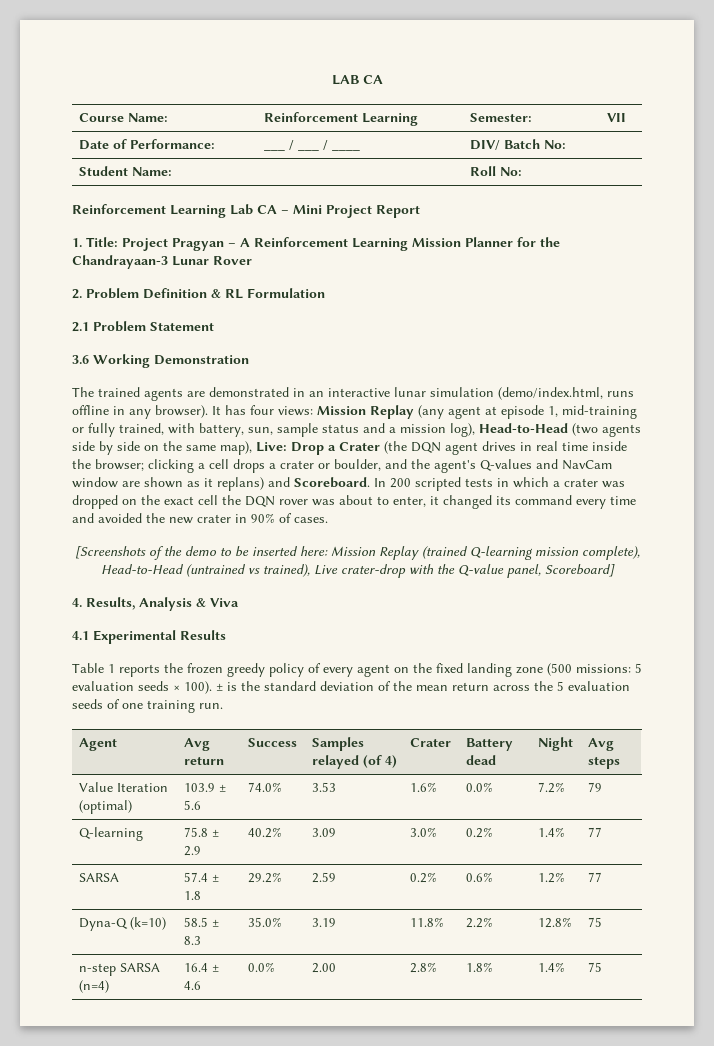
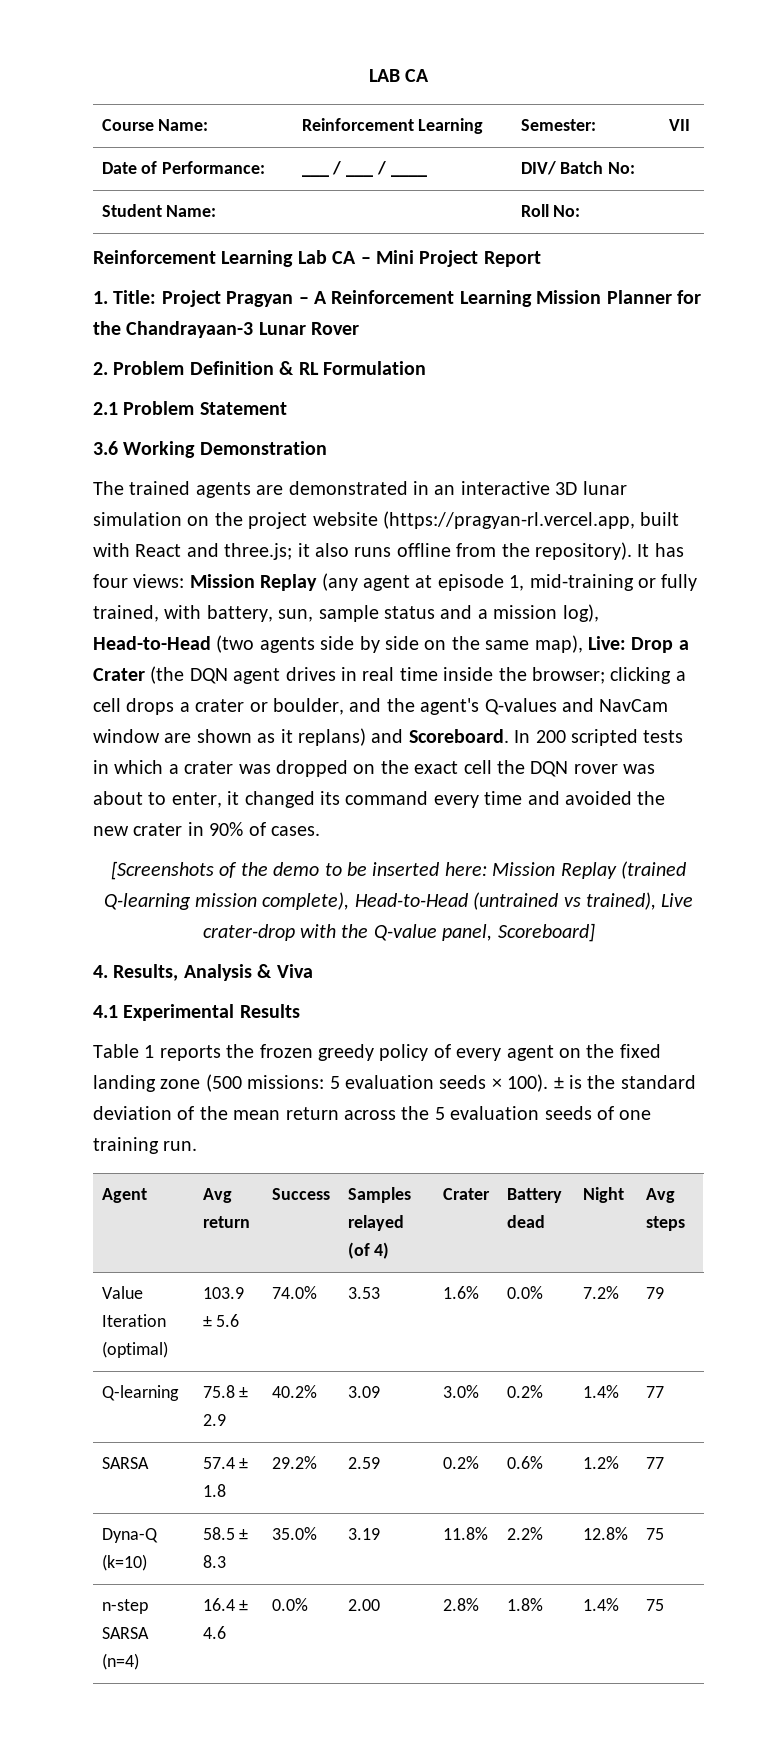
(390, 392) none -> [555,482,578,495] 3D
[498,387,634,400] [72,405,208,419] (demo/index.html, runs offline in any browser). -> [187,511,680,529] [93,542,632,560] on the project website (https://pragyan-rl.vercel.app, built with React and three.js; it also runs offline from the repository).

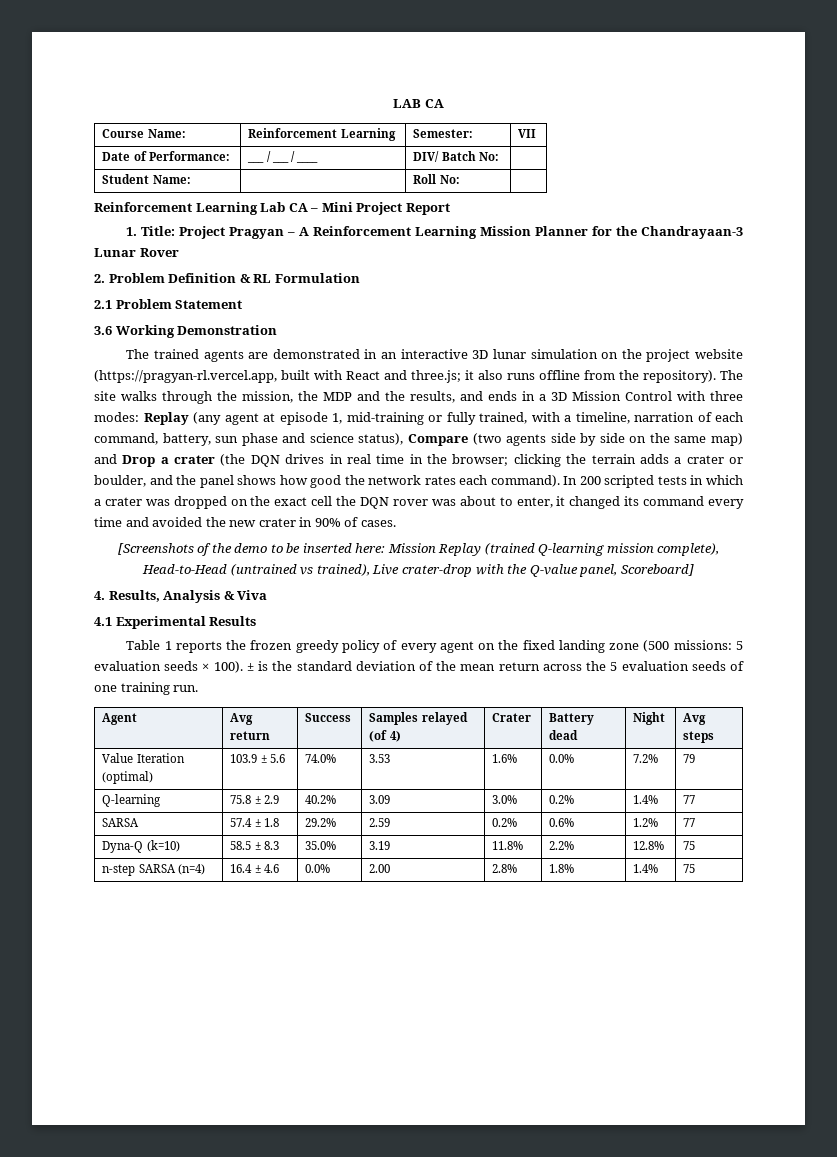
[637,543,684,557] [93,574,255,588] It has four views: Mission -> [720,370,743,380] [94,391,743,404] [94,412,139,422] The site walks through the mission, the MDP and the results, and ends in a 3D Mission Control with three modes:
[206,604,599,622] [93,636,211,650] battery, sun, sample status and a mission log), Head-to-Head -> [564,412,743,424] [94,433,468,446] a timeline, narration of each command, battery, sun phase and science status), Compare
[534,635,626,653] map), Live: -> [711,433,743,446] [94,454,117,464] map) and
[93,668,145,681] Crater -> [174,455,216,464] crater
[233,668,281,684] agent -> (280, 461) none
[443,667,494,681] inside -> [409,454,423,464] in
[675,671,686,681] [93,698,175,715] a cell drops -> [566,454,669,464] the terrain adds
[420,698,669,715] [93,728,509,746] agent's Q-values and NavCam window are shown as it replans) and Scoreboard. -> [199,475,560,488] panel shows how good the network rates each command).

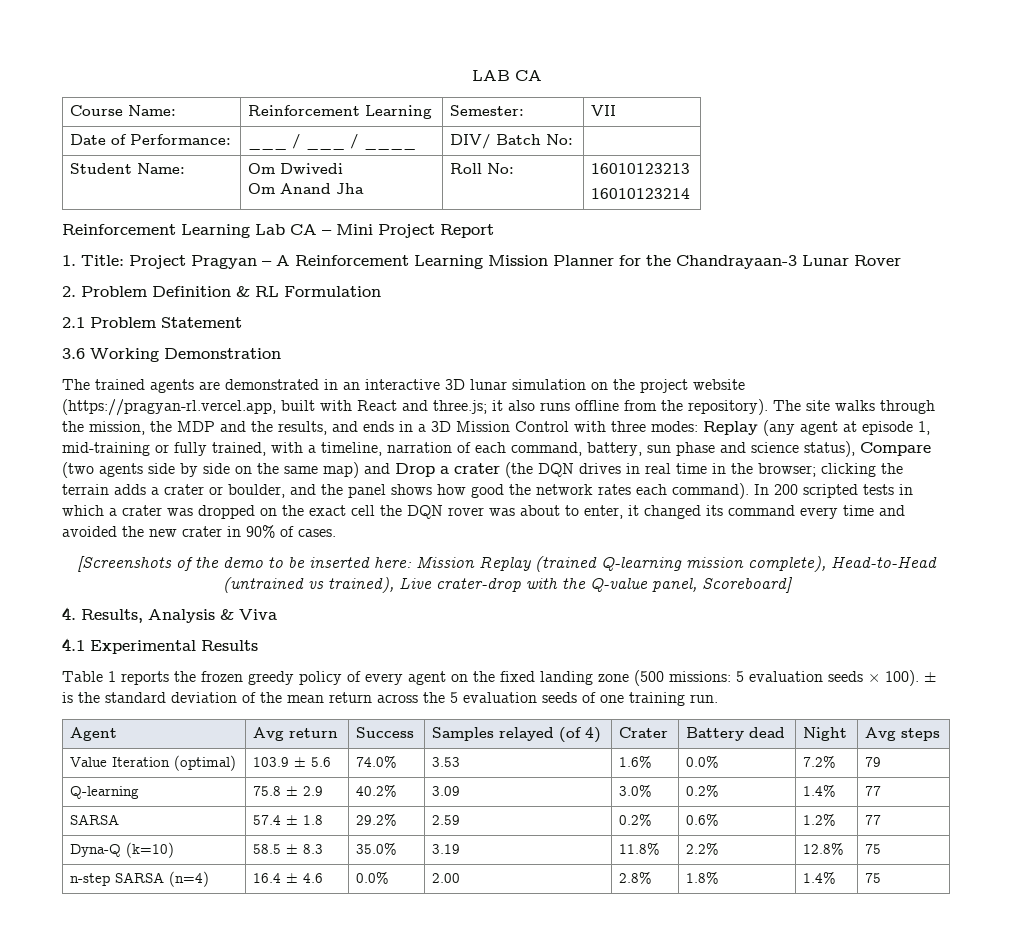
(191, 179) none -> [248,163,344,174] [248,183,365,194] Om Dwivedi // Om Anand Jha
(460, 179) none -> [591,163,691,174] [591,188,691,199] 16010123213 // 16010123214

